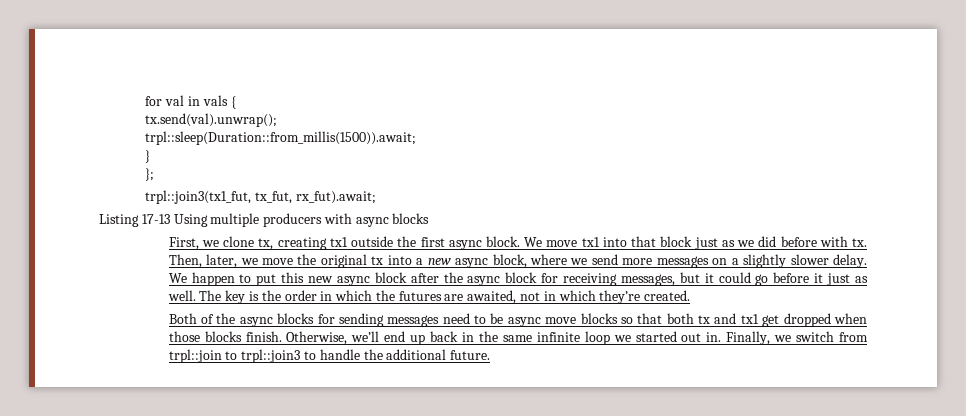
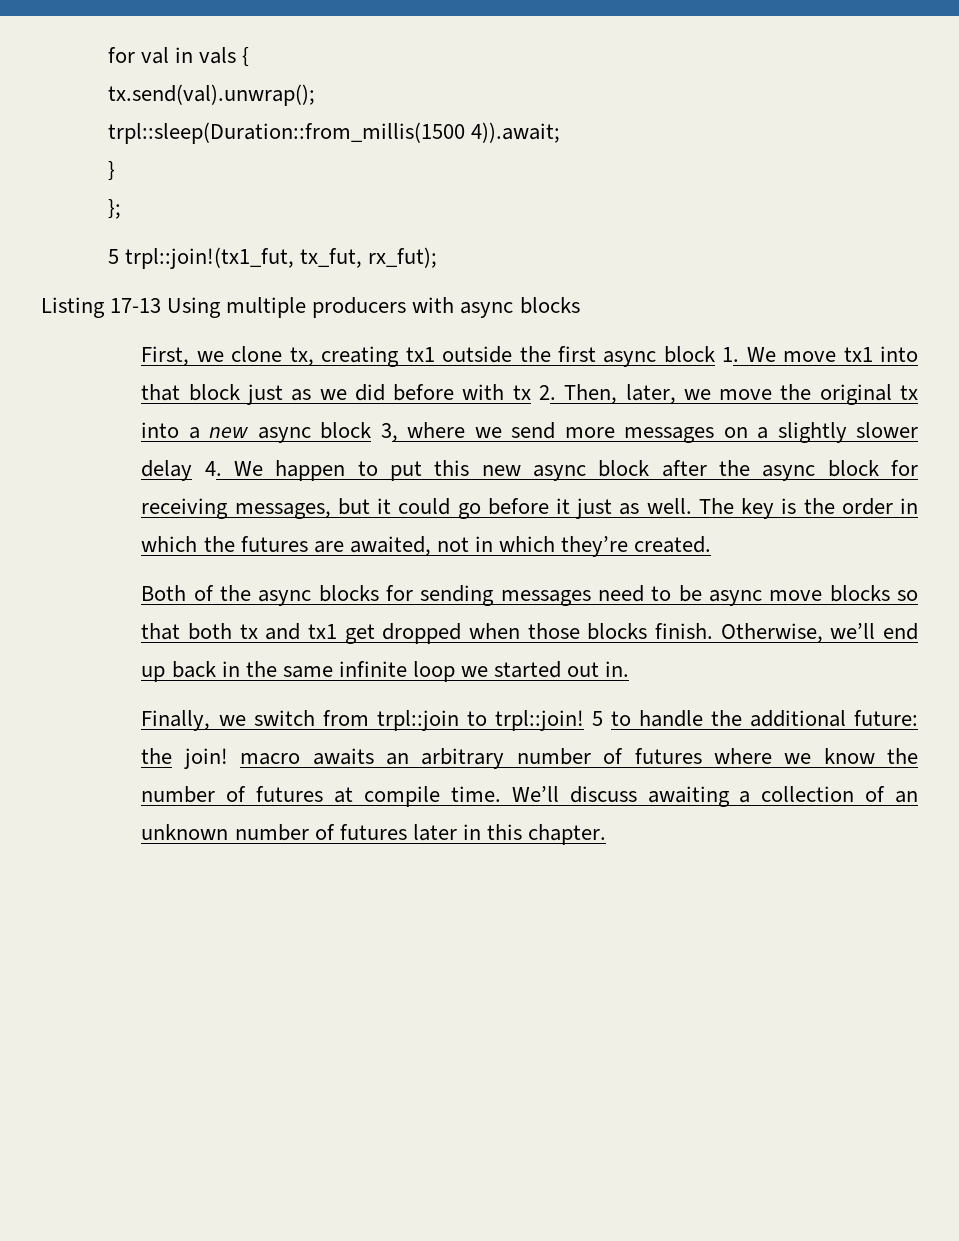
[145,131,417,145] trpl::sleep(Duration::from_millis(1500)).await; -> [107,122,561,144] trpl::sleep(Duration::from_millis(1500 4)).await;
[145,190,377,204] trpl::join3(tx1_fut, tx_fut, rx_fut).await; -> [107,247,438,269] 5 trpl::join!(tx1_fut, tx_fut, rx_fut);
[485,236,520,247] block. -> [663,346,740,363] block 1.
[852,238,867,247] tx. -> [512,385,557,400] tx 2.
[492,254,527,268] block, -> [320,422,398,442] block 3,
[833,254,868,268] delay. -> [141,460,222,481] delay 4.
(722, 337) none -> (630, 669) //
[241,349,301,363] trpl::join3 -> [494,710,603,731] trpl::join! 5
[450,350,491,360] future. -> [854,710,919,726] [141,748,918,769] [141,786,918,807] [141,824,607,845] future: the join! macro awaits an arbitrary number of futures where we know the number of futures at compile time. We’ll discuss awaiting a collection of an unknown number of futures later in this chapter.

